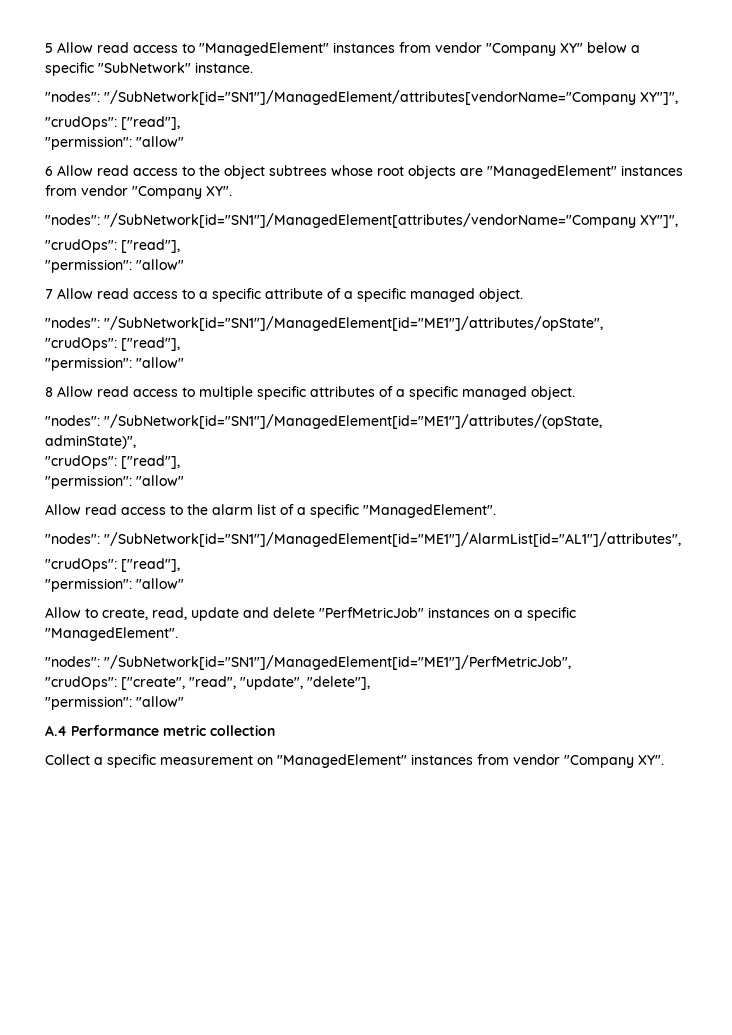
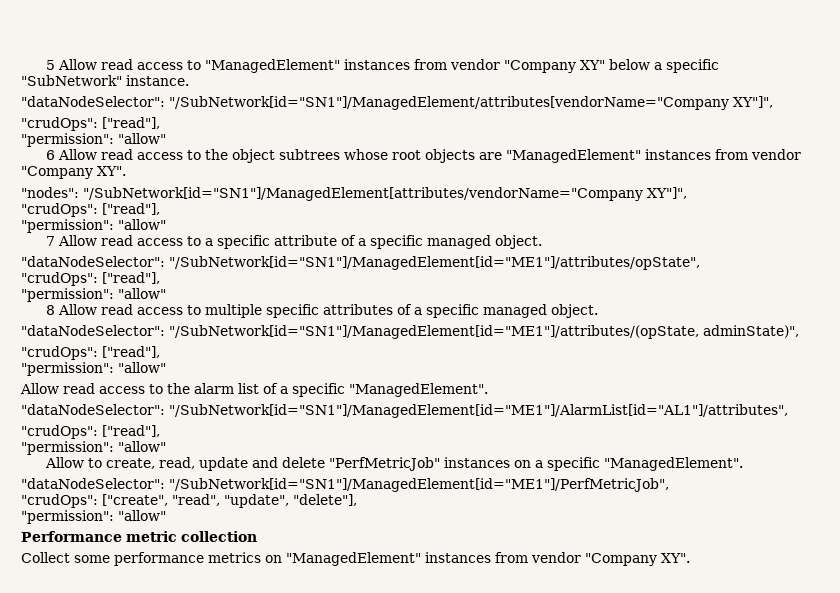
[45,91,100,102] "nodes": -> [21,96,165,107] "dataNodeSelector":
[45,317,100,328] "nodes": -> [21,256,165,267] "dataNodeSelector":
[45,415,100,426] "nodes": -> [21,325,165,336] "dataNodeSelector":
[45,533,100,544] "nodes": -> [21,404,165,415] "dataNodeSelector":
[45,656,100,667] "nodes": -> [21,478,165,489] "dataNodeSelector":
[45,725,67,736] A.4 -> (166, 515) none
[94,754,253,768] a specific measurement -> [74,552,261,566] some performance metrics

